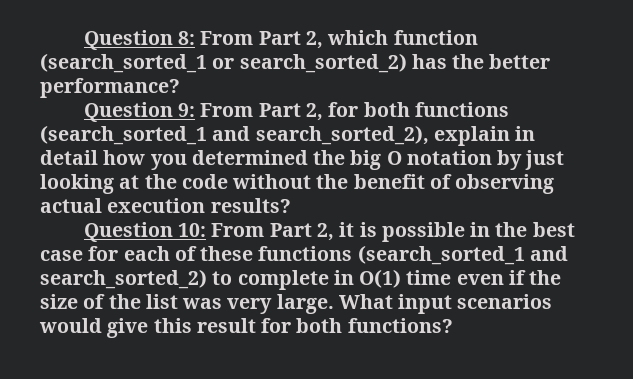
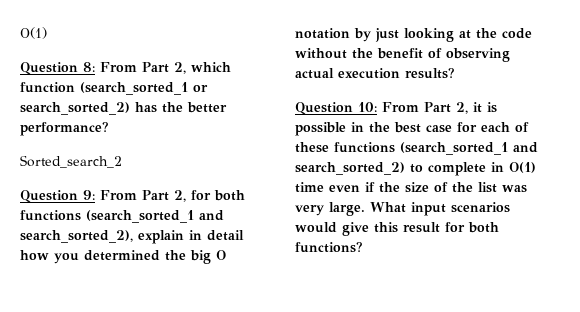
(83, 40) none -> [20,27,47,39] O(1) //
(180, 88) none -> [20,155,122,168] // Sorted_search_2

